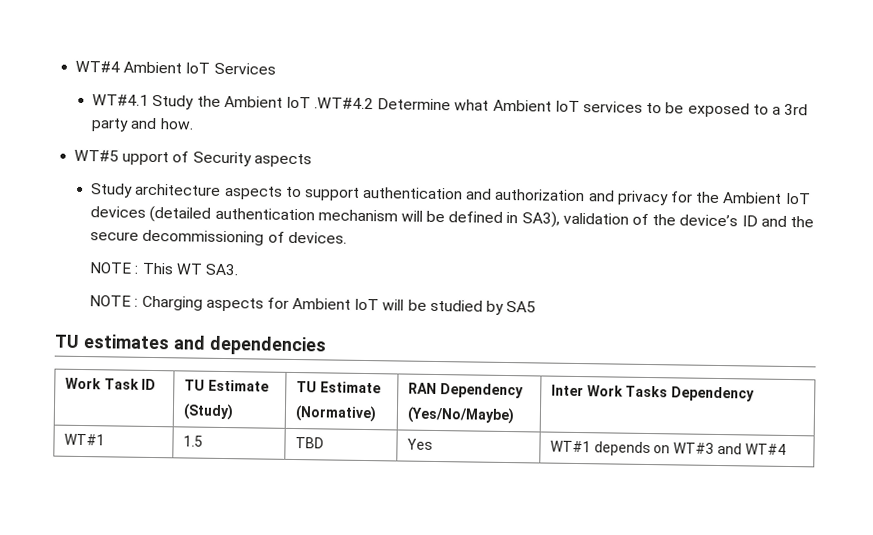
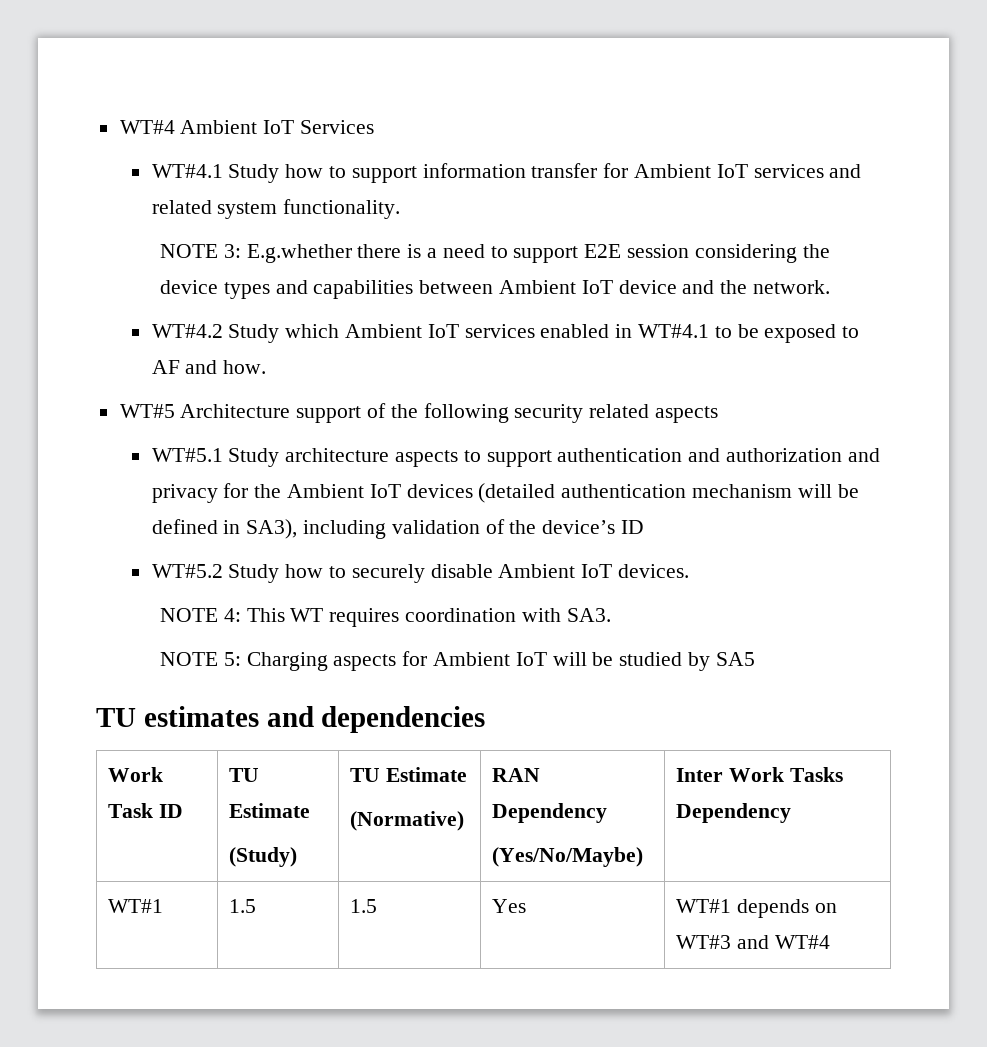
[196,95,643,113] the Ambient IoT .WT#4.2 Determine what Ambient IoT services -> [285,163,862,183] [151,199,401,219] [159,244,830,263] [159,280,831,299] [151,324,710,343] how to support information transfer for Ambient IoT services and related system functionality. // NOTE 3: E.g.whether there is a need to support E2E session considering the device types and capabilities between Ambient IoT device and the network. // WT#4.2 Study which Ambient IoT services enabled in WT#4.1
[771,103,809,116] [91,118,130,132] a 3rd party -> [151,360,180,374] AF
[122,151,252,167] upport of Security -> [180,403,650,423] Architecture support of the following security related
(312, 160) none -> [151,448,223,462] WT#5.1
(560, 219) none -> [303,520,387,539] including
[760,215,814,228] [90,229,285,246] and the secure decommissioning of -> [151,564,613,583] // WT#5.2 Study how to securely disable Ambient IoT
[134,265,139,274] : -> [223,608,241,622] 4:
(203, 269) none -> [329,608,561,627] requires coordination with
[134,298,139,307] : -> [223,652,241,666] 5:
[294,437,324,449] TBD -> [350,899,378,913] 1.5

